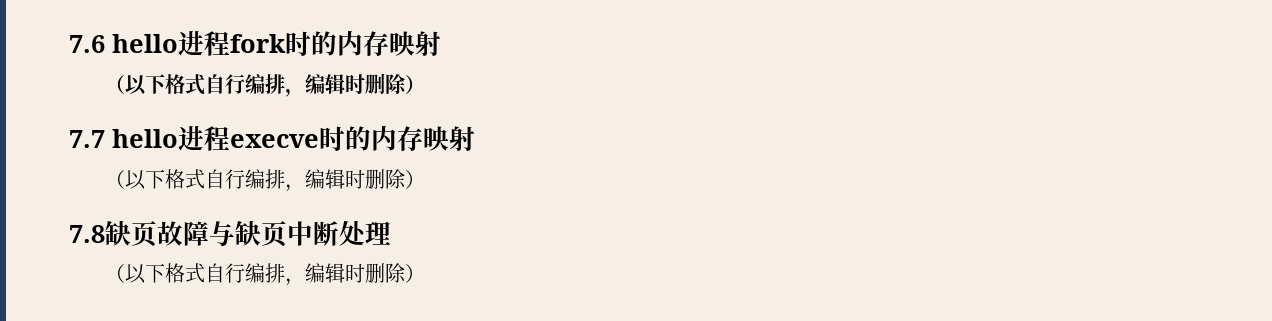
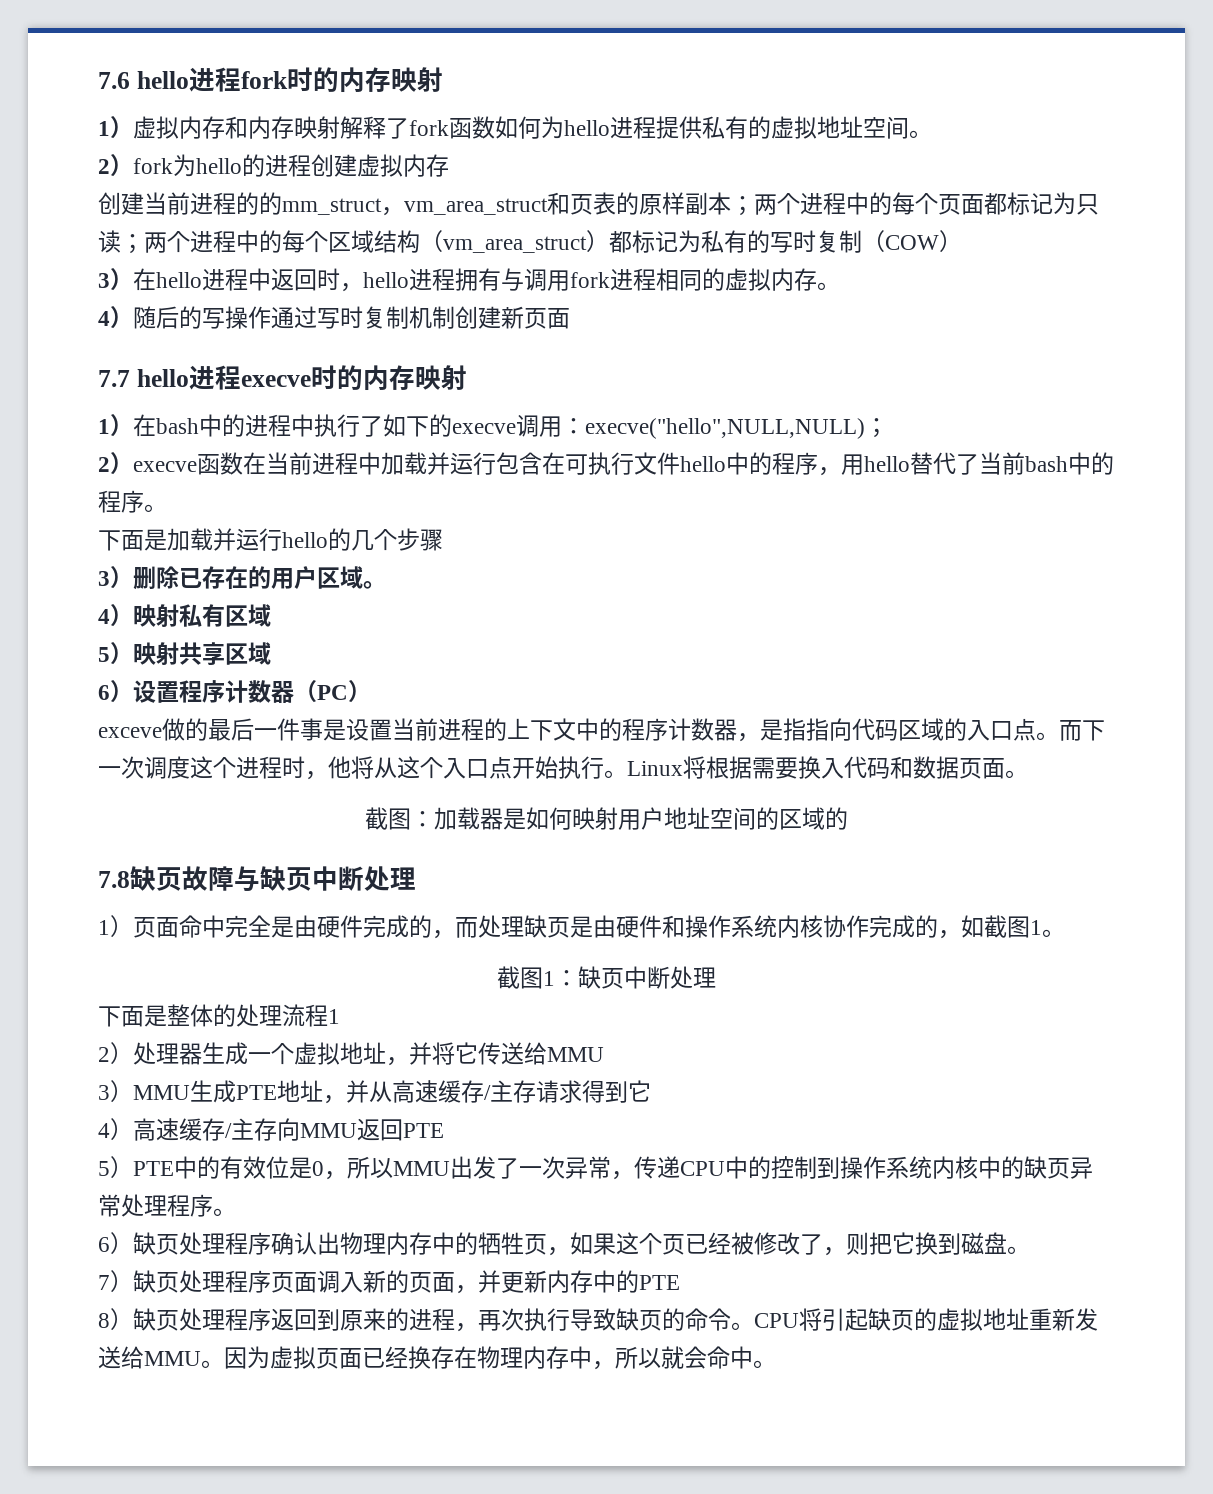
[104,73,425,97] （以下格式自行编排，编辑时删除） -> [98,116,932,139] [98,154,449,177] [98,192,1099,216] [98,230,962,254] [98,268,840,292] [98,306,570,329] 1）虚拟内存和内存映射解释了fork函数如何为hello进程提供私有的虚拟地址空间。 // 2）fork为hello的进程创建虚拟内存 // 创建当前进程的的mm_struct，vm_area_struct和页表的原样副本；两个进程中的每个页面都标记为只读；两个进程中的每个区域结构（vm_area_struct）都标记为私有的写时复制（COW） // 3）在hello进程中返回时，hello进程拥有与调用fork进程相同的虚拟内存。 // 4）随后的写操作通过写时复制机制创建新页面
[104,169,425,192] （以下格式自行编排，编辑时删除） -> [98,414,888,439] [98,452,1114,476] [98,490,167,513] [98,528,443,551] [98,566,386,590] [98,604,271,627] [98,642,271,665] [98,680,371,703] [98,718,1105,742] [98,756,1028,780] [365,807,848,830] 1）在bash中的进程中执行了如下的execve调用：execve("hello",NULL,NULL)； // 2）execve函数在当前进程中加载并运行包含在可执行文件hello中的程序，用hello替代了当前bash中的程序。 // 下面是加载并运行hello的几个步骤 // 3）删除已存在的用户区域。 // 4）映射私有区域 // 5）映射共享区域 // 6）设置程序计数器（PC） // exceve做的最后一件事是设置当前进程的上下文中的程序计数器，是指指向代码区域的入口点。而下一次调度这个进程时，他将从这个入口点开始执行。Linux将根据需要换入代码和数据页面。 // 截图：加载器是如何映射用户地址空间的区域的
[104,263,425,286] （以下格式自行编排，编辑时删除） -> [98,915,1065,939] [497,966,716,989] [98,1004,340,1027] [98,1042,604,1066] [98,1080,651,1104] [98,1118,444,1141] [98,1156,1093,1180] [98,1194,236,1217] [98,1232,1030,1256] [98,1270,680,1294] [98,1308,1098,1332] [98,1346,776,1370] 1）页面命中完全是由硬件完成的，而处理缺页是由硬件和操作系统内核协作完成的，如截图1。 // 截图1：缺页中断处理 // 下面是整体的处理流程1 // 2）处理器生成一个虚拟地址，并将它传送给MMU // 3）MMU生成PTE地址，并从高速缓存/主存请求得到它 // 4）高速缓存/主存向MMU返回PTE // 5）PTE中的有效位是0，所以MMU出发了一次异常，传递CPU中的控制到操作系统内核中的缺页异常处理程序。 // 6）缺页处理程序确认出物理内存中的牺牲页，如果这个页已经被修改了，则把它换到磁盘。 // 7）缺页处理程序页面调入新的页面，并更新内存中的PTE // 8）缺页处理程序返回到原来的进程，再次执行导致缺页的命令。CPU将引起缺页的虚拟地址重新发送给MMU。因为虚拟页面已经换存在物理内存中，所以就会命中。

